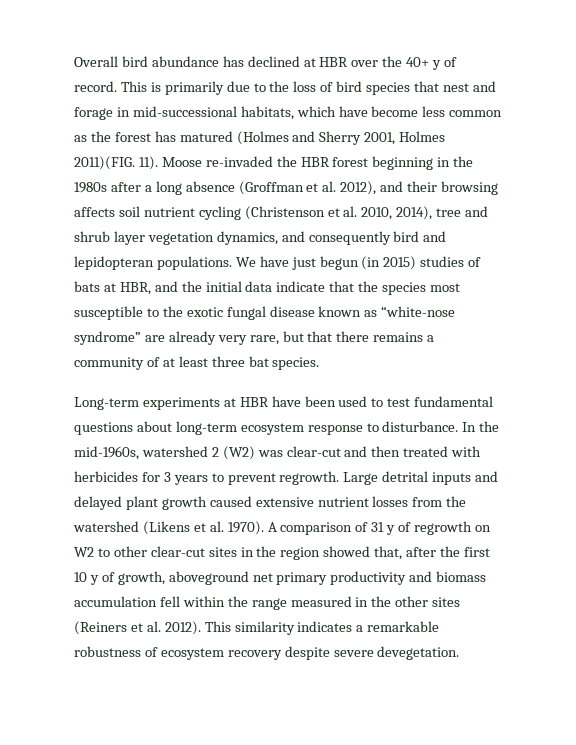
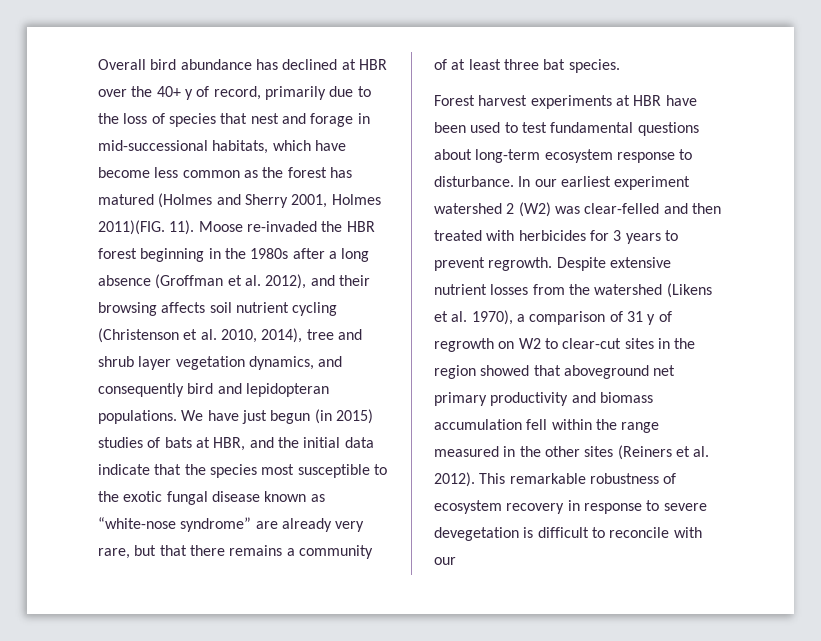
[74,81,161,92] record. This is -> [213,86,261,100] record,
[336,81,363,92] bird -> (165, 118) none
[74,397,139,410] Long-term -> [434,95,528,106] Forest harvest
[479,421,500,432] [74,446,139,460] the mid-1960s, -> [534,176,691,190] our earliest experiment
[286,446,341,457] clear-cut -> [584,203,660,214] clear-felled
[343,471,499,485] [74,496,252,510] Large detrital inputs and delayed plant growth caused -> [556,257,606,271] Despite
[227,521,277,535] 1970). A -> [471,310,525,325] 1970), a
[113,546,147,557] other -> (558, 343) none
[374,546,490,560] [74,571,165,585] that, after the first 10 y of growth, -> [533,365,561,376] that
[234,621,364,635] similarity indicates a -> (506, 478) none
[284,646,460,660] despite severe devegetation. -> [567,500,707,514] [434,527,702,541] [434,557,456,565] in response to severe devegetation is difficult to reconcile with our

